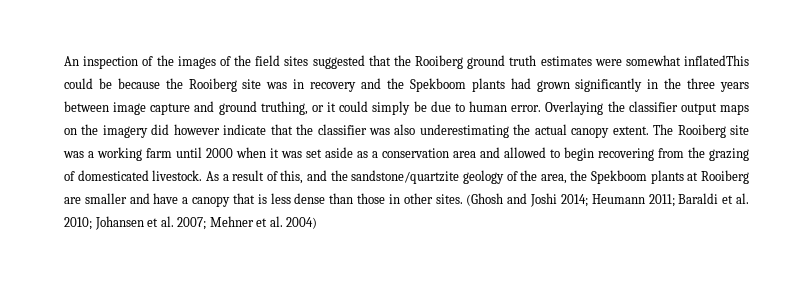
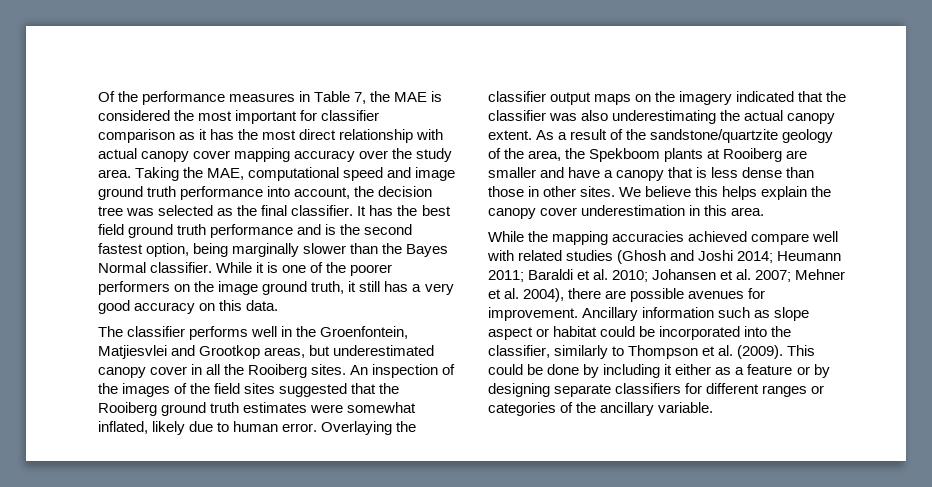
(64, 61) none -> [98,91,443,105] [98,110,380,124] [98,129,444,143] [98,148,453,162] [98,167,456,181] [98,186,433,200] [98,205,451,216] [98,224,413,238] [98,243,449,257] [98,262,393,276] [98,281,454,295] [98,300,279,314] [98,326,409,340] [98,345,435,359] [98,364,347,378] Of the performance measures in Table 7, the MAE is considered the most important for classifier comparison as it has the most direct relationship with actual canopy cover mapping accuracy over the study area. Taking the MAE, computational speed and image ground truth performance into account, the decision tree was selected as the final classifier. It has the best field ground truth performance and is the second fastest option, being marginally slower than the Bayes Normal classifier. While it is one of the poorer performers on the image ground truth, it still has a very good accuracy on this data. // The classifier performs well in the Groenfontein, Matjiesvlei and Grootkop areas, but underestimated canopy cover in all the Rooiberg sites.
[684,55,749,66] [64,78,749,92] [64,101,427,115] inflatedThis could be because the Rooiberg site was in recovery and the Spekboom plants had grown significantly in the three years between image capture and ground truthing, or it could simply be -> [98,421,186,435] inflated, likely
[151,124,267,135] did however indicate -> [736,91,795,102] indicated
[653,124,750,138] [63,147,749,161] [64,170,203,181] The Rooiberg site was a working farm until 2000 when it was set aside as a conservation area and allowed to begin recovering from the grazing of domesticated livestock. -> (532, 135) none
[280,170,328,184] this, and -> (624, 134) none
(463, 199) none -> [619,186,832,200] [488,205,765,219] [488,231,839,245] [487,250,614,261] We believe this helps explain the canopy cover underestimation in this area. // While the mapping accuracies achieved compare well with related studies
[286,217,318,229] 2004) -> [523,288,766,302] [488,307,810,321] [488,326,792,340] [488,345,816,359] [488,364,830,378] [488,383,825,397] [488,402,714,416] 2004), there are possible avenues for improvement. Ancillary information such as slope aspect or habitat could be incorporated into the classifier, similarly to Thompson et al. (2009). This could be done by including it either as a feature or by designing separate classifiers for different ranges or categories of the ancillary variable.

